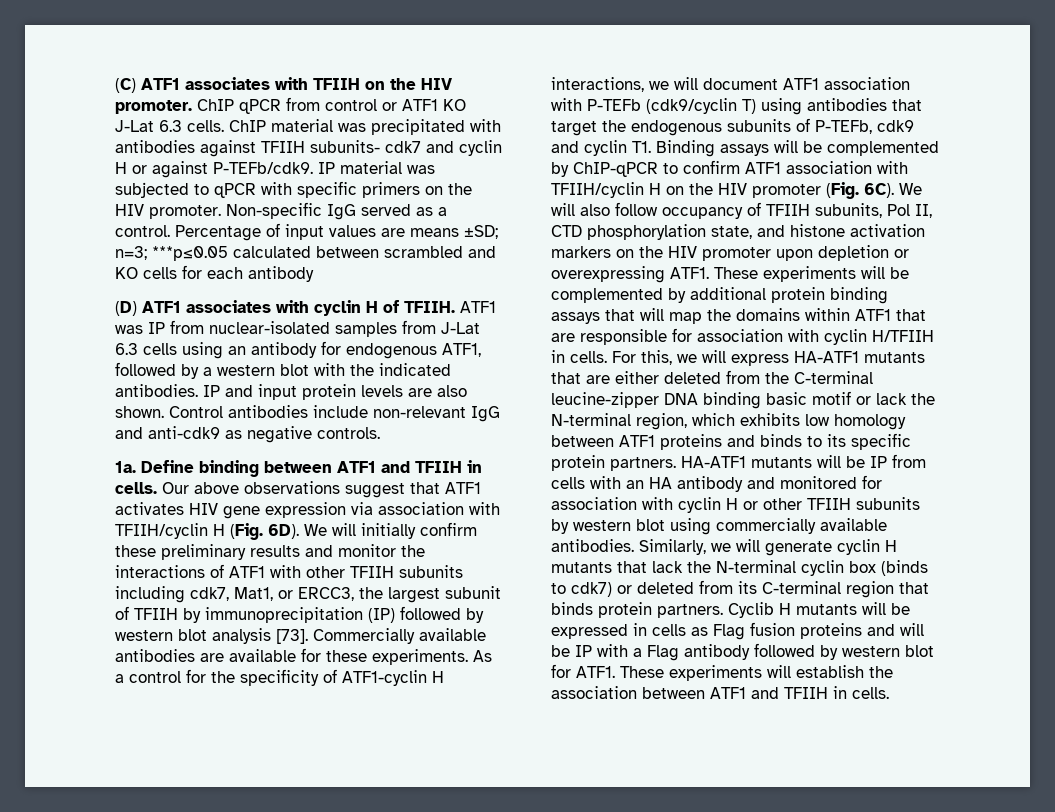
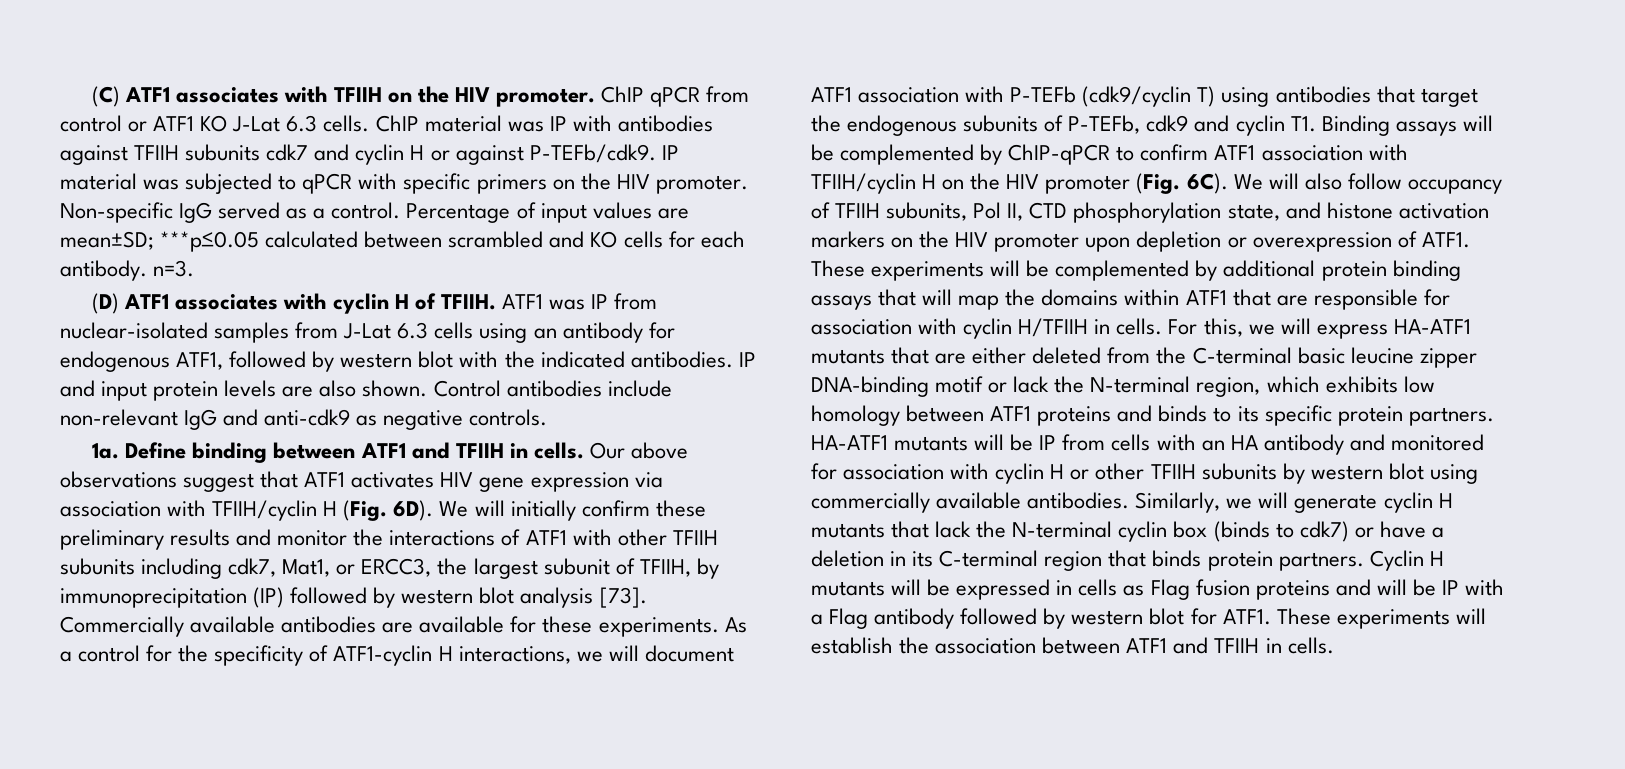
[371,119,465,135] precipitated -> [549,116,567,131] IP
[310,140,380,153] subunits- -> [185,144,261,161] subunits
[410,225,498,239] [115,246,147,260] means ±SD; n=3; -> [60,231,154,250] mean±SD;
[248,266,314,282] antibody -> [60,260,195,281] antibody. n=3.
[203,367,212,376] a -> (335, 361) none
[134,608,178,620] TFIIH -> [639,559,691,577] TFIIH,
[551,266,665,283] overexpressing -> [1252,231,1417,252] overexpression of
[551,392,807,409] leucine-zipper DNA binding basic -> [1297,347,1477,368] [811,376,929,397] basic leucine zipper DNA-binding
[637,580,733,594] deleted from -> [1379,521,1444,538] [811,550,907,567] have a deletion in
[728,602,774,618] Cyclib -> [1369,550,1424,571] Cyclin

